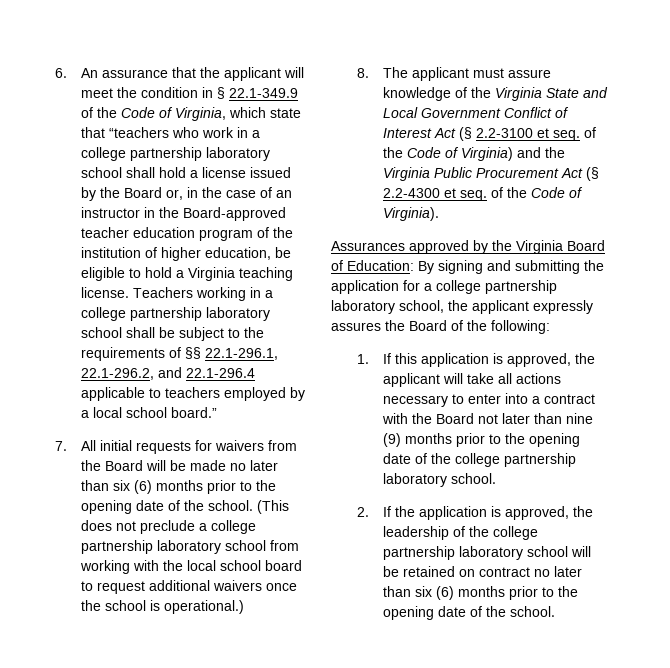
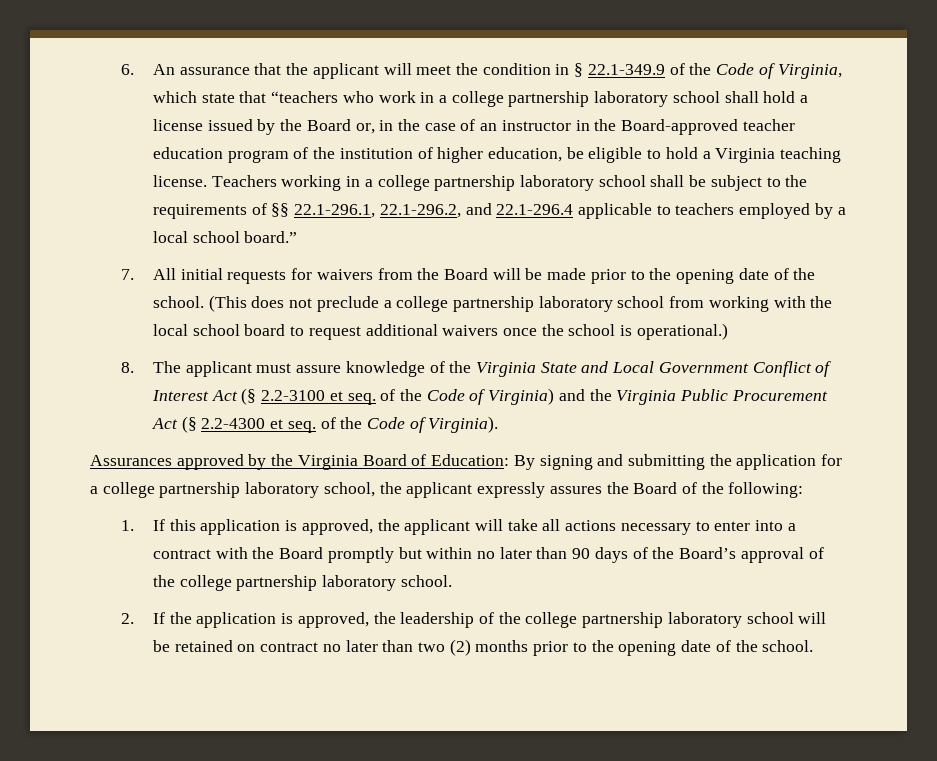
[230,460,279,471] [81,480,204,494] no later than six (6) months -> (587, 274) none
[478,413,594,424] [383,433,581,447] [383,453,412,464] not later than nine (9) months prior to the opening date -> [327,547,804,563] promptly but within no later than 90 days of the Board’s approval
[415,586,455,600] six (6) -> [417,639,471,656] two (2)

